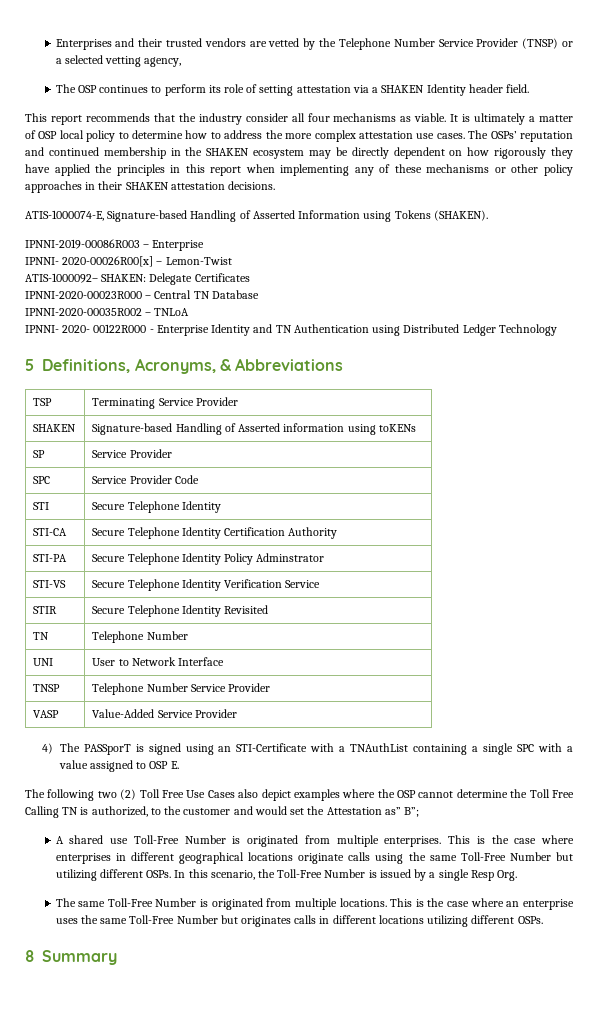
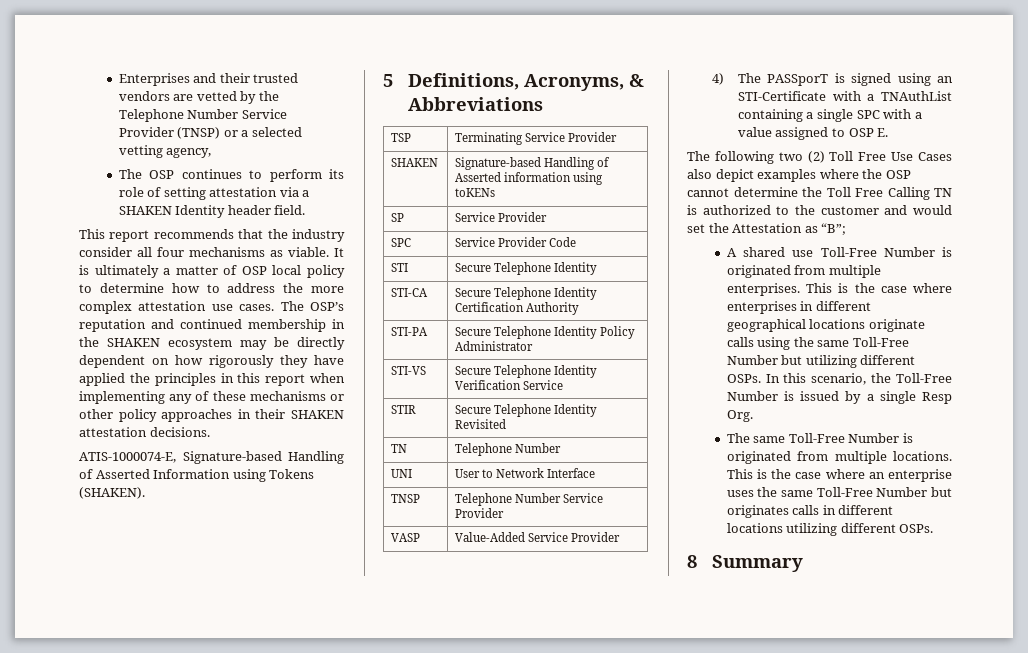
[490,131,517,139] OSPs’ -> [310,302,344,311] OSP’s
[25,239,205,251] [25,256,232,267] [25,273,250,285] [25,290,259,299] [25,308,190,316] [25,324,557,336] // IPNNI-2019-00086R003 – Enterprise // IPNNI- 2020-00026R00[x] – Lemon-Twist // ATIS-1000092– SHAKEN: Delegate Certificates // IPNNI-2020-00023R000 – Central TN Database // IPNNI-2020-00035R002 – TNLoA // IPNNI- 2020- 00122R000 - Enterprise Identity and TN Authentication using Distributed Ledger Technology -> (145, 493) none
[256,553,325,562] Adminstrator -> [455,341,534,351] Administrator
[91,806,148,817] authorized, -> [702,205,771,215] authorized
[384,807,420,817] as” B”; -> [804,223,847,235] as “B”;

